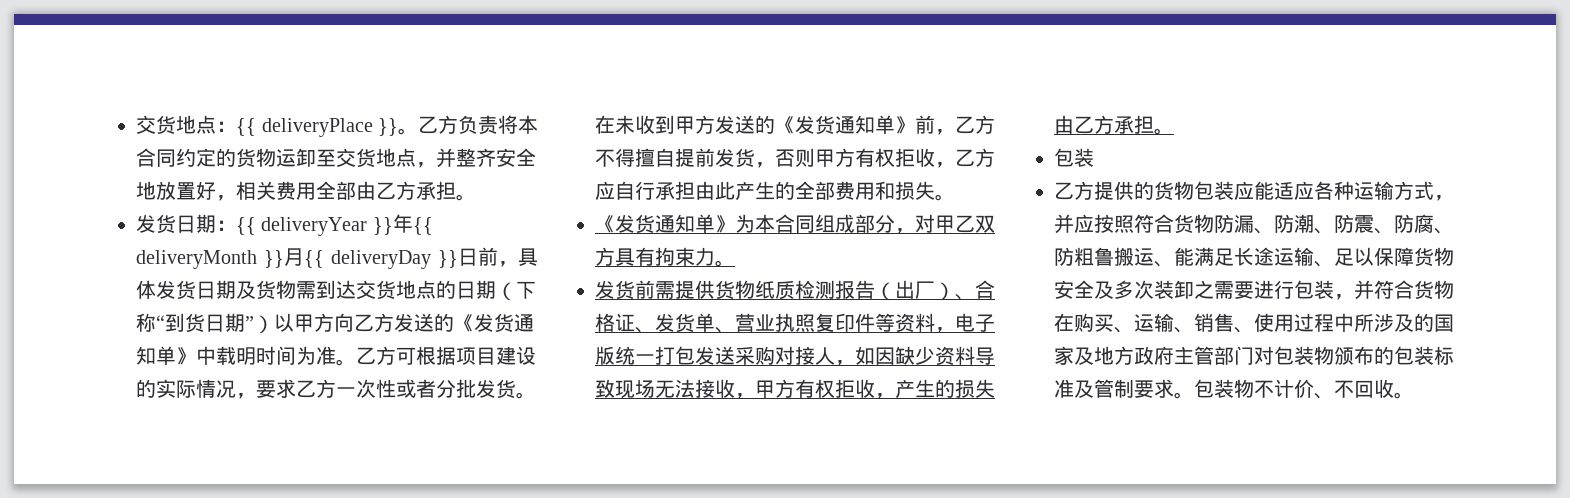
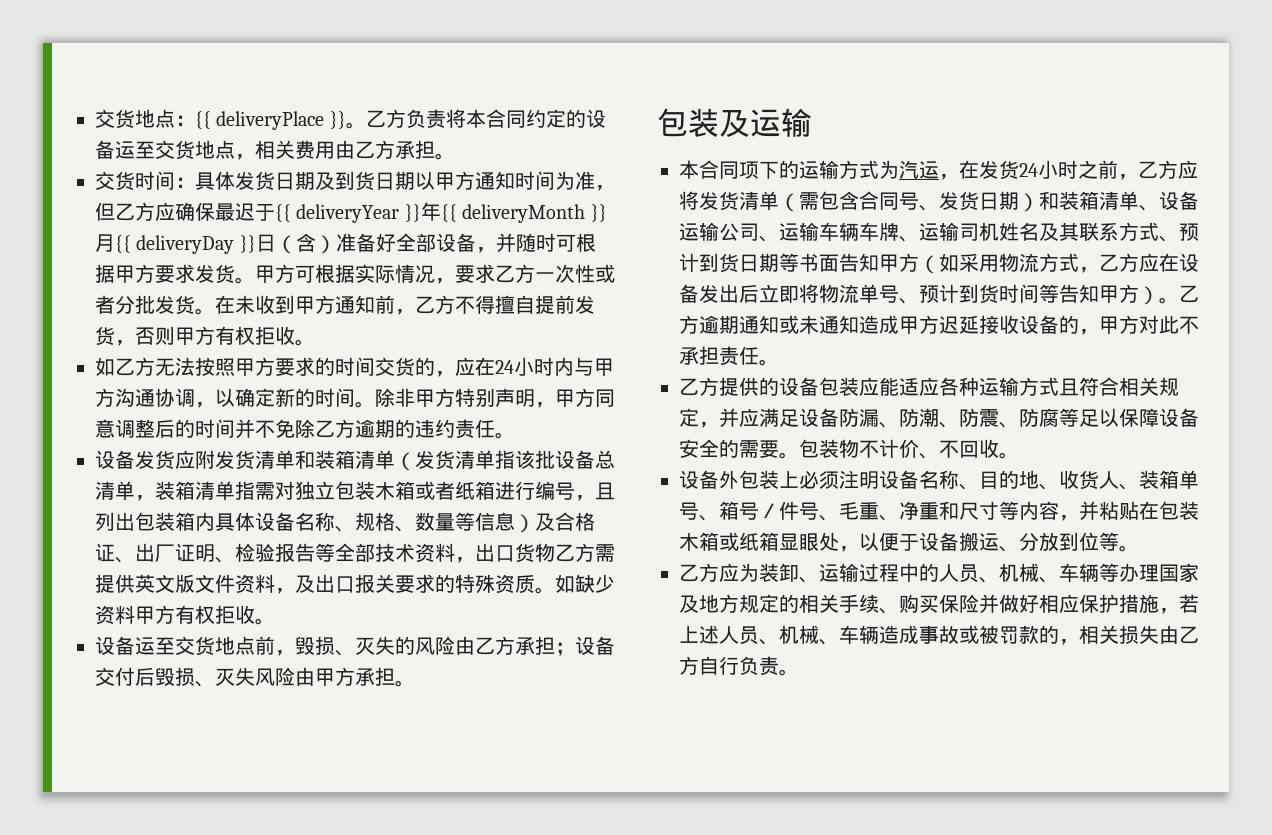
[236,148,316,168] 货物运卸 -> [585,109,606,128] [95,140,135,159] 设备运
[436,148,536,168] [136,181,236,201] 并整齐安全地放置好， -> (255, 157) none
[316,181,476,201] [136,214,236,234] 全部由乙方承担。 // 发货日期： -> [335,140,455,160] [95,171,615,191] [95,202,275,221] 由乙方承担。 // 交货时间：具体发货日期及到货日期以甲方通知时间为准，但乙方应确保最迟于
[478,247,538,267] [136,280,536,301] [136,313,534,334] [136,346,536,366] [136,379,156,398] 前，具体发货日期及货物需到达交货地点的日期（下称“到货日期”）以甲方向乙方发送的《发货通知单》中载明时间为准。乙方可根据项目建设的 -> [275,233,596,254] [95,264,355,284] （含）准备好全部设备，并随时可根据甲方要求发货。甲方可根据
[715,115,915,135] 发送的《发货通知单》 -> [335,295,375,314] 通知
[935,148,995,168] [595,181,955,201] [595,214,995,234] [595,247,735,267] [595,280,995,301] [595,313,995,333] [595,346,995,366] [595,379,995,399] [1054,115,1174,135] [1054,148,1094,167] ，乙方应自行承担由此产生的全部费用和损失。 // 《发货通知单》为本合同组成部分，对甲乙双方具有拘束力。 // 发货前需提供货物纸质检测报告（出厂）、合格证、发货单、营业执照复印件等资料，电子版统一打包发送采购对接人，如因缺少资料导致现场无法接收，甲方有权拒收，产生的损失由乙方承担。 // 包装 -> [295,339,315,346] [95,357,614,377] [95,388,615,408] [95,419,515,439] [95,450,615,471] [95,481,615,501] [95,512,595,533] [95,543,615,563] [95,574,615,594] [95,605,275,625] [95,636,615,656] [95,667,415,687] [657,108,812,137] [679,160,1198,180] [679,191,1199,212] [679,222,1199,242] [679,253,1199,274] [679,284,1199,305] [679,315,1199,335] [679,346,779,366] 。 // 如乙方无法按照甲方要求的时间交货的，应在24小时内与甲方沟通协调，以确定新的时间。除非甲方特别声明，甲方同意调整后的时间并不免除乙方逾期的违约责任。 // 设备发货应附发货清单和装箱清单（发货清单指该批设备总清单，装箱清单指需对独立包装木箱或者纸箱进行编号，且列出包装箱内具体设备名称、规格、数量等信息）及合格证、出厂证明、检验报告等全部技术资料，出口货物乙方需提供英文版文件资料，及出口报关要求的特殊资质。如缺少资料甲方有权拒收。 // 设备运至交货地点前，毁损、灭失的风险由乙方承担；设备交付后毁损、灭失风险由甲方承担。 // 包装及运输 // 本合同项下的运输方式为汽运，在发货24小时之前，乙方应将发货清单（需包含合同号、发货日期）和装箱清单、设备运输公司、运输车辆车牌、运输司机姓名及其联系方式、预计到货日期等书面告知甲方（如采用物流方式，乙方应在设备发出后立即将物流单号、预计到货时间等告知甲方）。乙方逾期通知或未通知造成甲方迟延接收设备的，甲方对此不承担责任。
[1154,181,1194,201] 货物 -> [779,377,819,396] 设备
[1434,195,1454,201] [1054,214,1214,234] ，并应按照符合货物 -> [1059,377,1179,396] [679,408,839,428] 且符合相关规定，并应满足设备
[1434,228,1454,234] [1054,247,1454,267] [1054,280,1454,300] [1054,313,1454,333] [1054,346,1454,365] [1054,379,1174,398] 、防粗鲁搬运、能满足长途运输、足以保障货物安全及多次装卸之需要进行包装，并符合货物在购买、运输、销售、使用过程中所涉及的国家及地方政府主管部门对包装物颁布的包装标准及管制要求 -> [1059,408,1199,427] [679,439,779,458] 等足以保障设备安全的需要
(1414, 395) none -> [679,470,1199,490] [679,501,1199,521] [679,532,1139,552] [679,563,1199,583] [679,594,1199,614] [679,625,1199,645] [679,656,799,676] // 设备外包装上必须注明设备名称、目的地、收货人、装箱单号、箱号／件号、毛重、净重和尺寸等内容，并粘贴在包装木箱或纸箱显眼处，以便于设备搬运、分放到位等。 // 乙方应为装卸、运输过程中的人员、机械、车辆等办理国家及地方规定的相关手续、购买保险并做好相应保护措施，若上述人员、机械、车辆造成事故或被罚款的，相关损失由乙方自行负责。

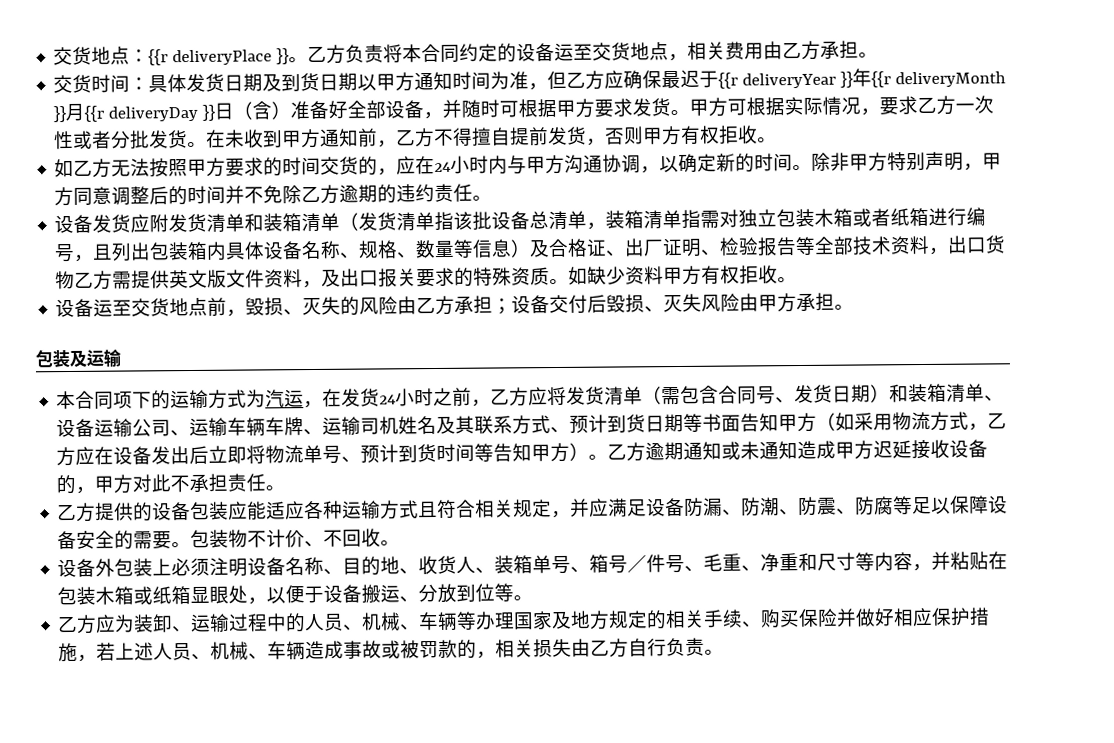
[195,111,211,129] {{ -> [148,49,169,66] {{r
[275,204,291,222] {{ -> [718,72,739,89] {{r
[440,204,457,222] {{ -> [871,71,892,88] {{r
[115,235,131,253] {{ -> [84,105,105,122] {{r

